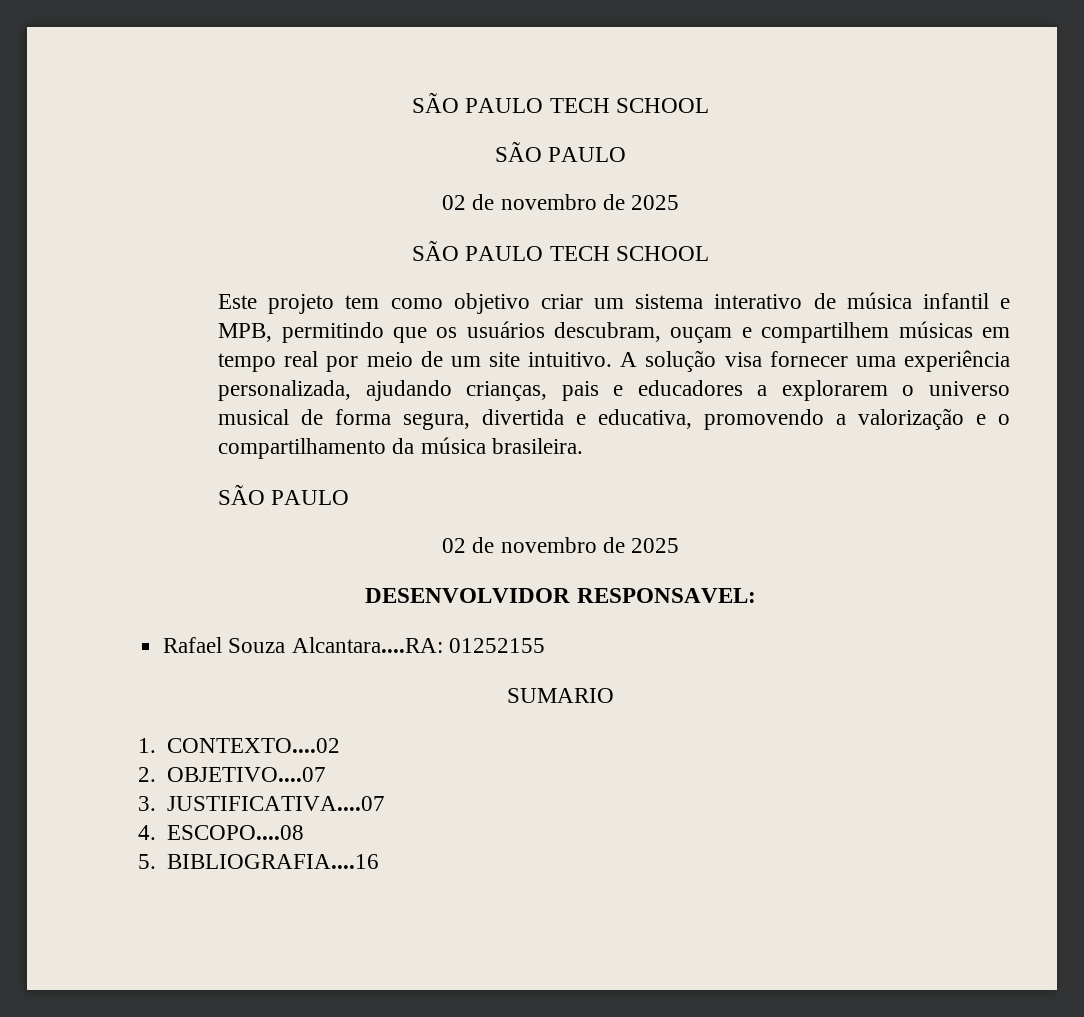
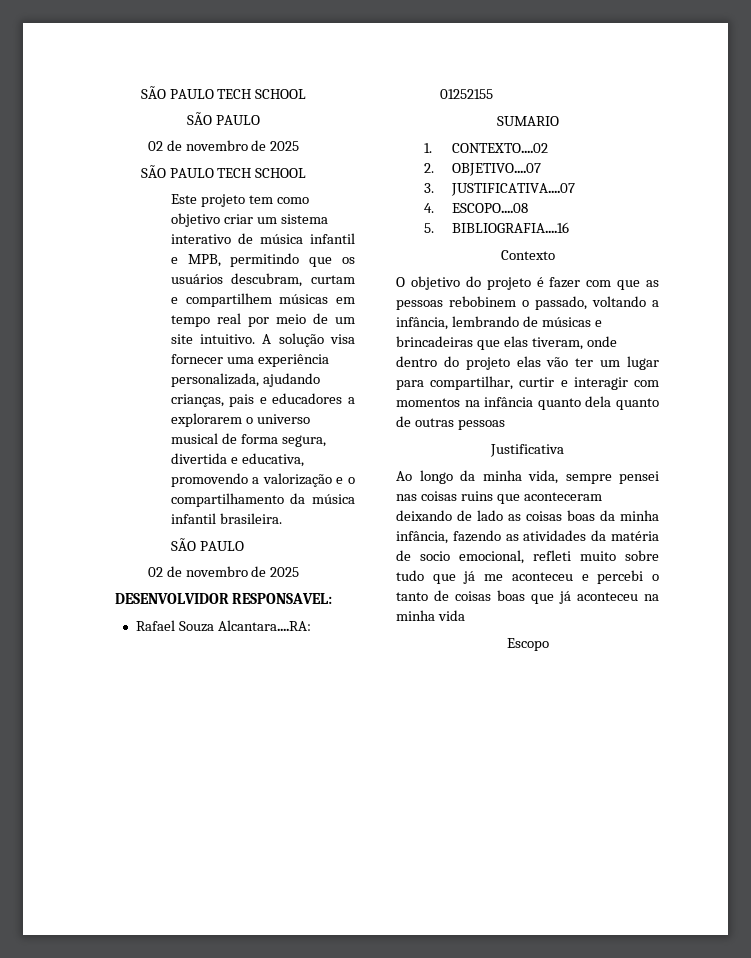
[670,327,733,343] ouçam -> [311,275,355,284] curtam
(486, 445) none -> [170,513,216,524] infantil
(380, 861) none -> [500,250,555,260] [396,276,659,290] [396,296,659,310] [396,316,602,330] [396,336,617,350] [396,356,659,370] [396,376,659,390] [396,396,659,410] [396,416,505,430] [490,444,564,457] [396,470,659,484] [396,491,602,504] [396,510,659,521] [396,530,659,544] [396,550,659,564] [396,570,659,584] [396,590,659,604] [396,610,465,621] [506,638,549,651] // Contexto // O objetivo do projeto é fazer com que as pessoas rebobinem o passado, voltando a infância, lembrando de músicas e brincadeiras que elas tiveram, onde dentro do projeto elas vão ter um lugar para compartilhar, curtir e interagir com momentos na infância quanto dela quanto de outras pessoas // Justificativa // Ao longo da minha vida, sempre pensei nas coisas ruins que aconteceram deixando de lado as coisas boas da minha infância, fazendo as atividades da matéria de socio emocional, refleti muito sobre tudo que já me aconteceu e percebi o tanto de coisas boas que já aconteceu na minha vida // Escopo

